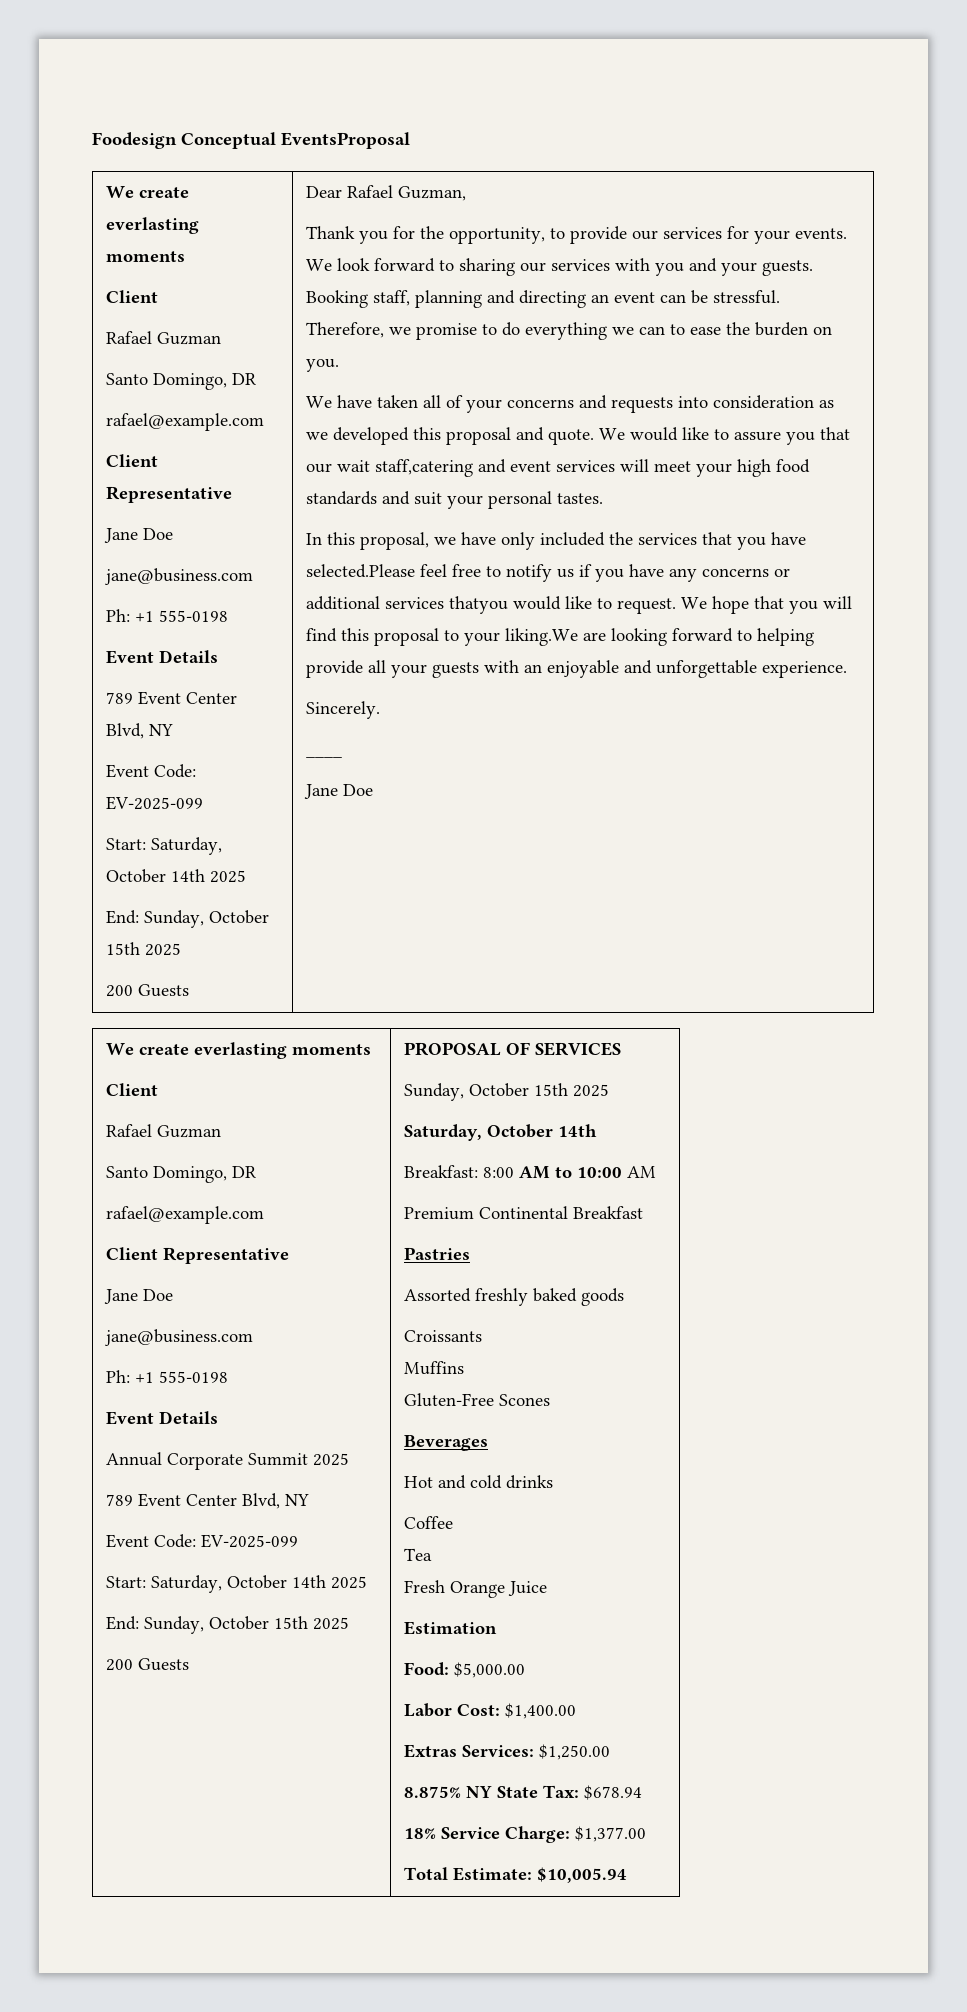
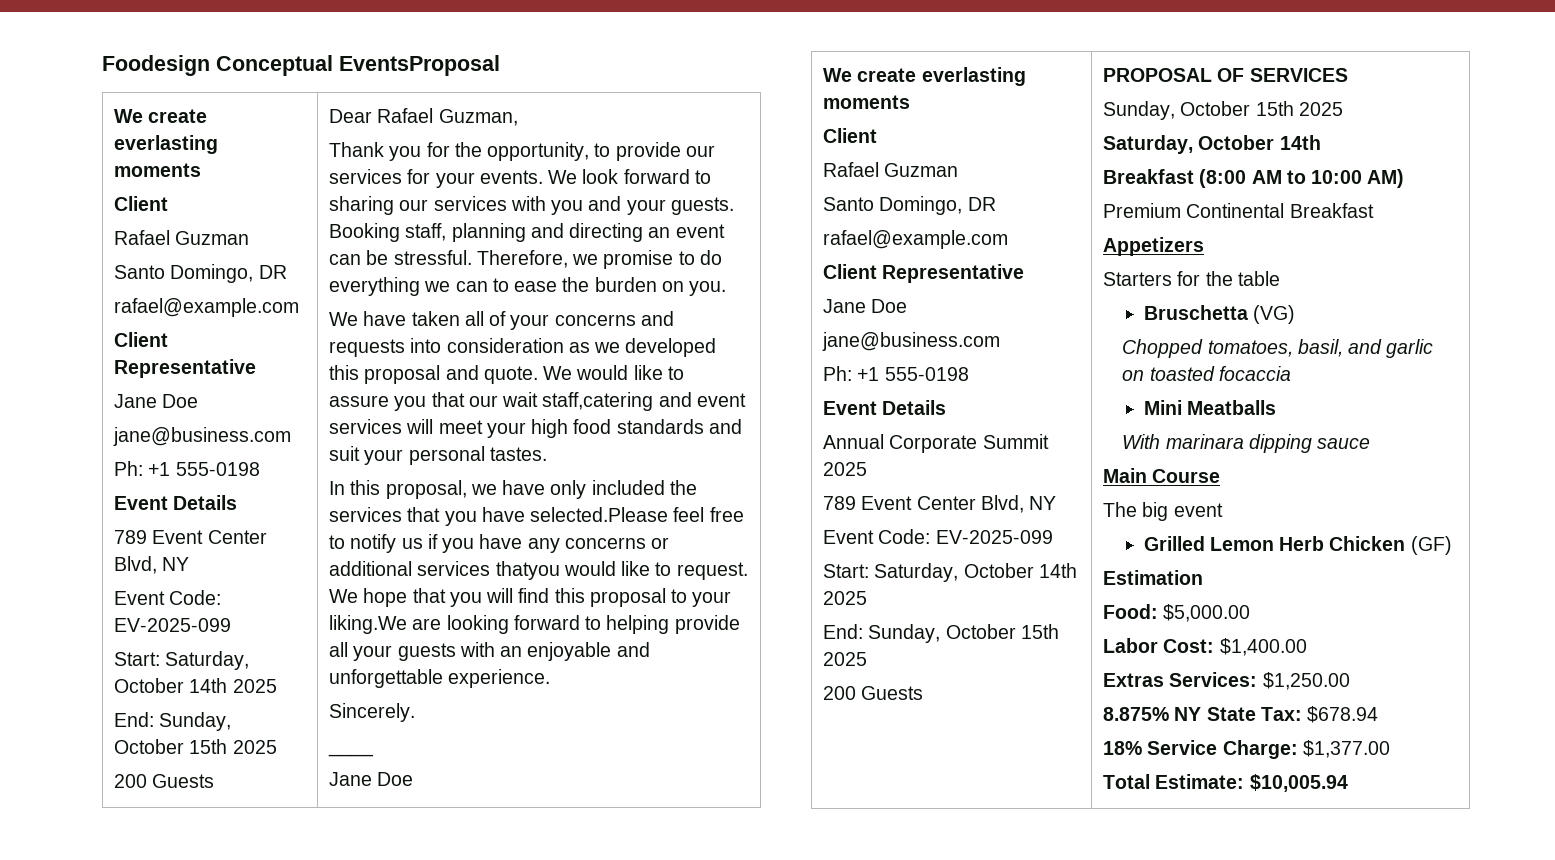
[404,1165,515,1178] Breakfast: 8:00 -> [1103,169,1247,188] Breakfast (8:00
[627,1166,657,1178] AM -> [1367,169,1405,188] AM)
[404,1247,471,1260] [404,1288,625,1306] [404,1330,483,1342] [404,1361,465,1375] [404,1393,551,1407] [404,1435,489,1451] [404,1475,554,1489] [404,1516,454,1529] [404,1548,433,1561] [404,1580,548,1598] Pastries // Assorted freshly baked goods // Croissants // Muffins // Gluten-Free Scones // Beverages // Hot and cold drinks // Coffee // Tea // Fresh Orange Juice -> [1103,237,1205,256] [1103,271,1280,286] [1143,305,1295,324] [1122,339,1434,358] [1122,366,1291,381] [1143,400,1276,415] [1122,434,1371,453] [1103,468,1221,483] [1103,502,1223,521] [1143,536,1452,555] Appetizers // Starters for the table // Bruschetta (VG) // Chopped tomatoes, basil, and garlic on toasted focaccia // Mini Meatballs // With marinara dipping sauce // Main Course // The big event // Grilled Lemon Herb Chicken (GF)

